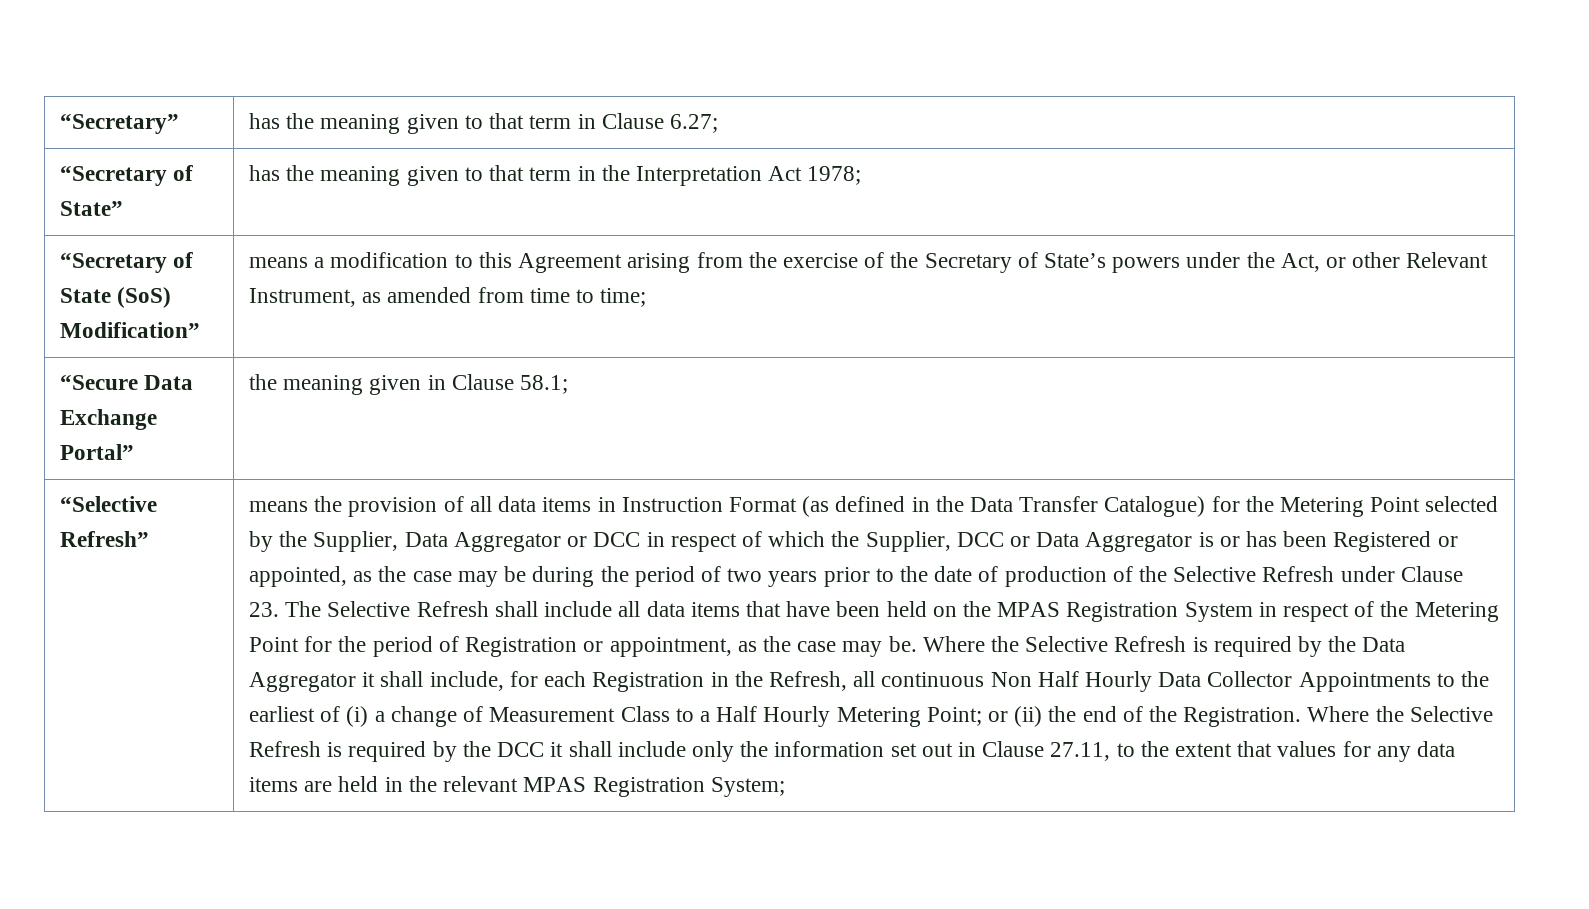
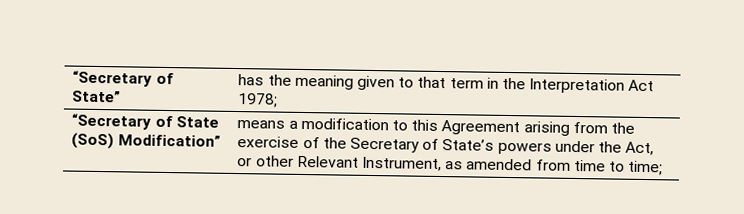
[60,113,180,134] [249,113,718,134] “Secretary” | has the meaning given to that term in Clause 6.27; // -> (72, 78) none
[60,374,194,390] [60,409,158,430] [60,444,135,460] [249,374,569,395] [60,496,158,512] [60,531,150,547] [249,496,1499,517] [249,531,1458,552] [249,566,1463,587] [249,601,1499,622] [249,636,1406,657] [249,671,1490,692] [249,706,1493,727] [249,741,1456,762] [249,776,785,797] // “Secure Data Exchange Portal” | the meaning given in Clause 58.1; // “Selective Refresh” | means the provision of all data items in Instruction Format (as defined in the Data Transfer Catalogue) for the Metering Point selected by the Supplier, Data Aggregator or DCC in respect of which the Supplier, DCC or Data Aggregator is or has been Registered or appointed, as the case may be during the period of two years prior to the date of production of the Selective Refresh under Clause 23. The Selective Refresh shall include all data items that have been held on the MPAS Registration System in respect of the Metering Point for the period of Registration or appointment, as the case may be. Where the Selective Refresh is required by the Data Aggregator it shall include, for each Registration in the Refresh, all continuous Non Half Hourly Data Collector Appointments to the earliest of (i) a change of Measurement Class to a Half Hourly Metering Point; or (ii) the end of the Registration. Where the Selective Refresh is required by the DCC it shall include only the information set out in Clause 27.11, to the extent that values for any data items are held in the relevant MPAS Registration System; -> (664, 168) none

